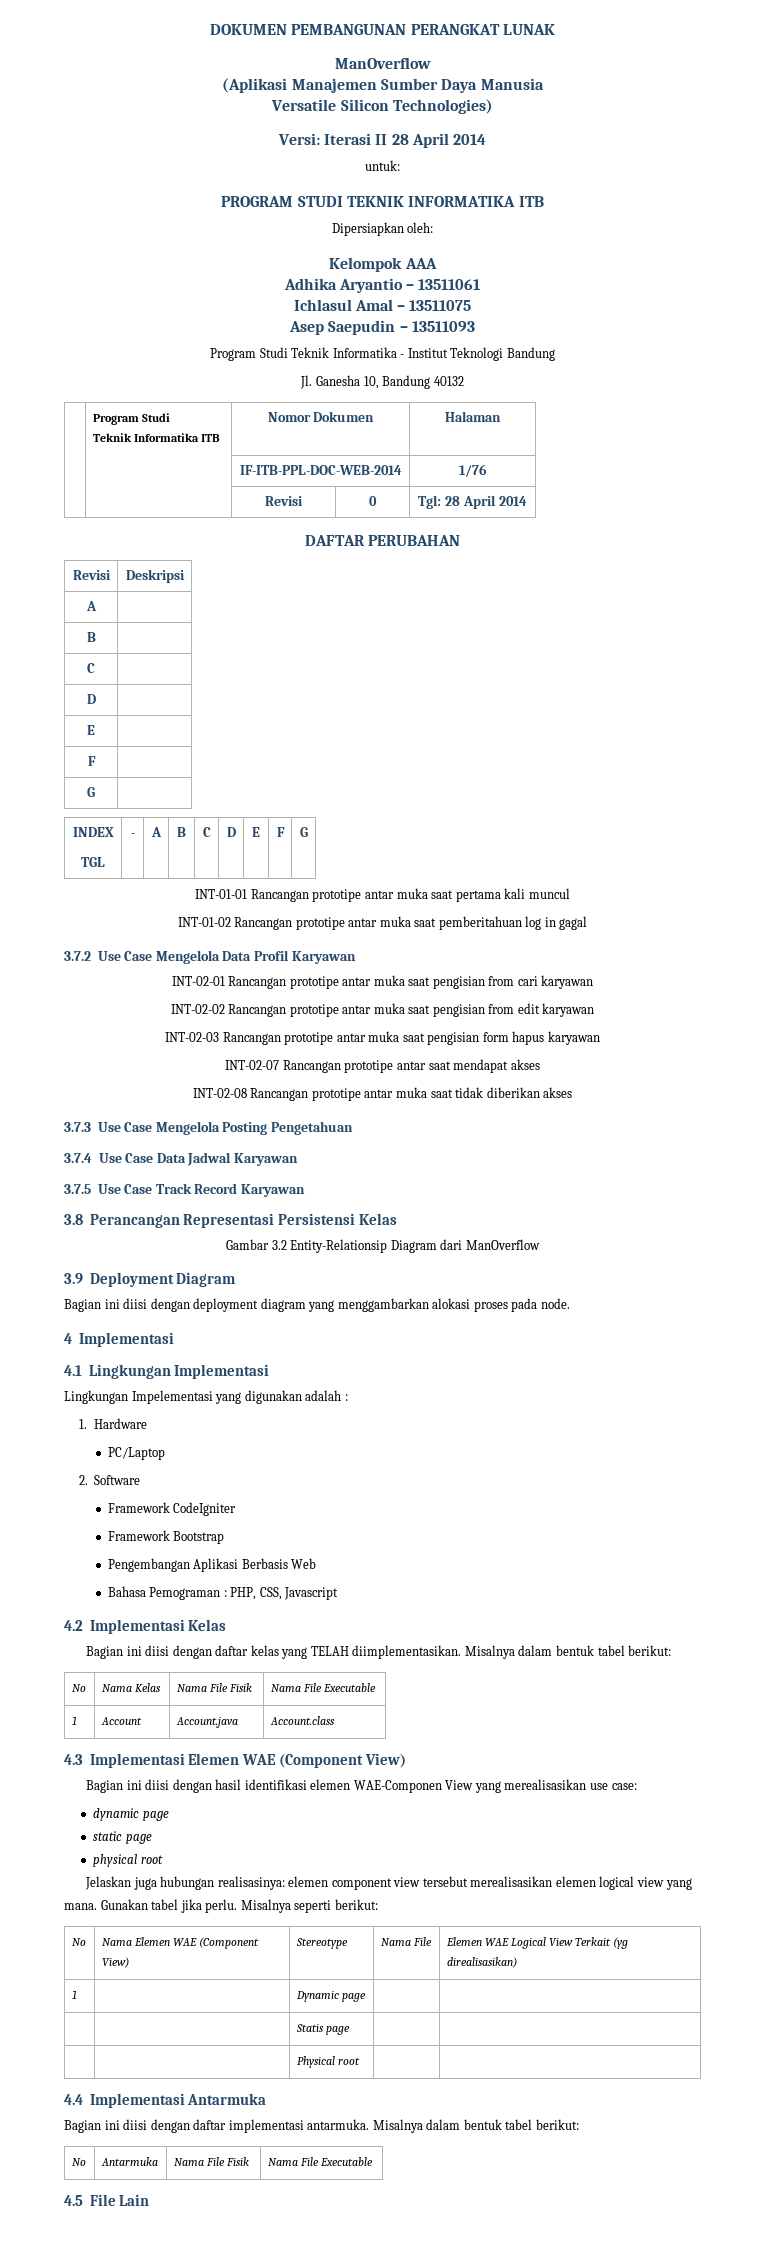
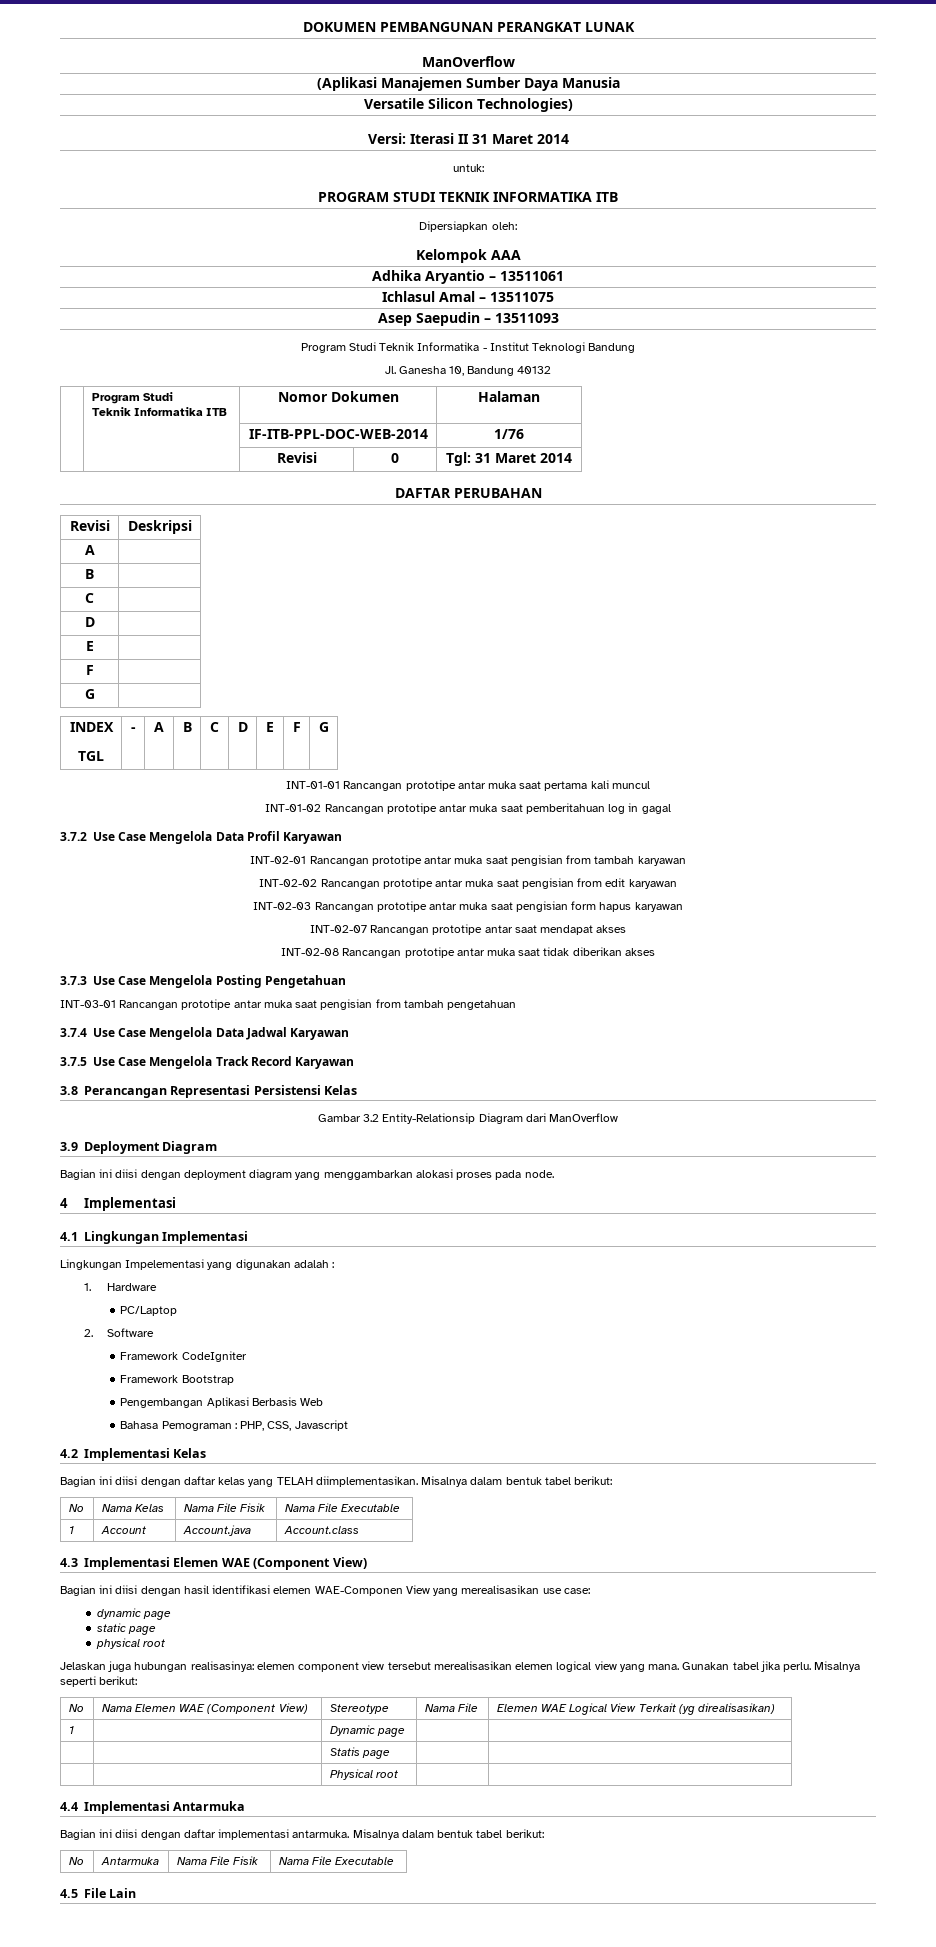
[391,133,449,148] 28 April -> [471,134,533,144] 31 Maret
[445,495,496,509] 28 April -> [475,453,536,463] 31 Maret
[517,976,538,986] cari -> [594,856,635,864] tambah
(354, 1128) none -> [60,999,517,1010] // INT-03-01 Rancangan prototipe antar muka saat pengisian from tambah pengetahuan
(154, 1158) none -> [149,1027,213,1040] Mengelola
(153, 1189) none -> [149,1056,213,1069] Mengelola

